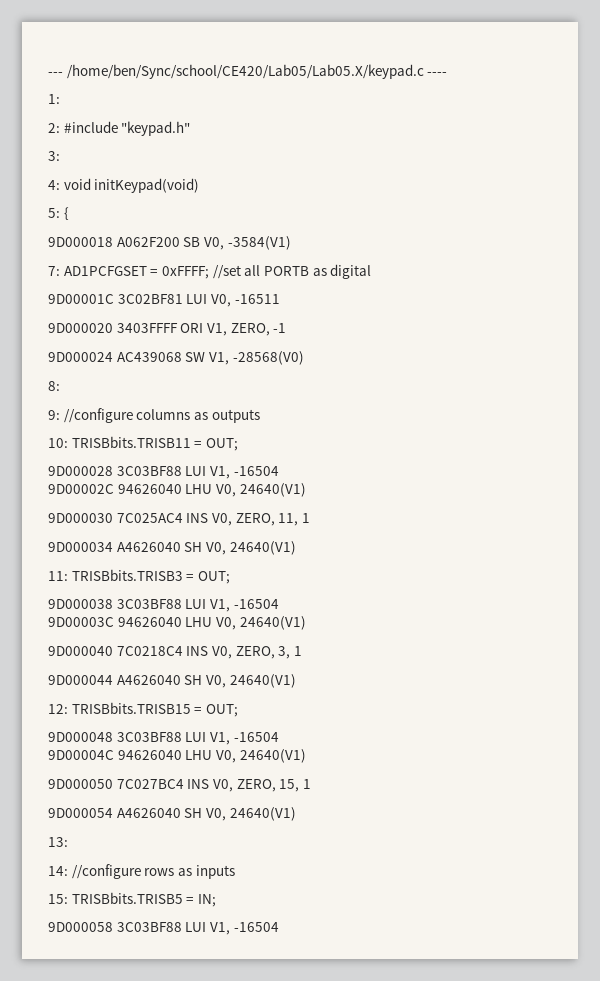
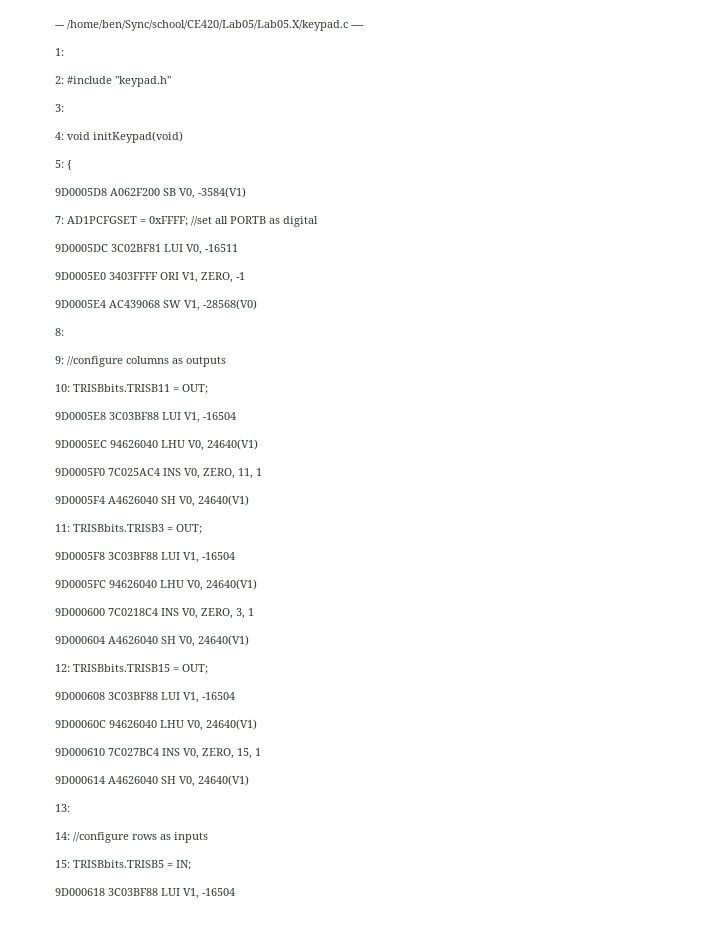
[48,237,113,247] 9D000018 -> [55,188,107,196] 9D0005D8
[48,294,114,304] 9D00001C -> [55,244,108,252] 9D0005DC
[48,323,113,333] 9D000020 -> [55,272,106,280] 9D0005E0
[48,352,113,362] 9D000024 -> [55,300,106,308] 9D0005E4
[48,466,279,479] [48,483,306,497] [48,513,113,523] 9D000028 3C03BF88 LUI V1, -16504 // 9D00002C 94626040 LHU V0, 24640(V1) // 9D000030 -> [55,412,236,423] [55,439,258,451] [55,468,105,476] 9D0005E8 3C03BF88 LUI V1, -16504 // 9D0005EC 94626040 LHU V0, 24640(V1) // 9D0005F0
[48,542,113,552] 9D000034 -> [55,496,105,504] 9D0005F4
[48,599,279,612] [48,616,306,630] [48,646,113,656] 9D000038 3C03BF88 LUI V1, -16504 // 9D00003C 94626040 LHU V0, 24640(V1) // 9D000040 -> [55,552,235,563] [55,579,257,591] [55,608,105,616] 9D0005F8 3C03BF88 LUI V1, -16504 // 9D0005FC 94626040 LHU V0, 24640(V1) // 9D000600
[48,675,113,685] 9D000044 -> [55,636,105,644] 9D000604
[48,732,279,745] [48,749,306,763] [48,779,113,789] 9D000048 3C03BF88 LUI V1, -16504 // 9D00004C 94626040 LHU V0, 24640(V1) // 9D000050 -> [55,692,235,703] [55,719,257,731] [55,748,105,756] 9D000608 3C03BF88 LUI V1, -16504 // 9D00060C 94626040 LHU V0, 24640(V1) // 9D000610
[48,808,113,818] 9D000054 -> [55,776,105,784] 9D000614
[48,922,113,932] 9D000058 -> [55,888,105,896] 9D000618

